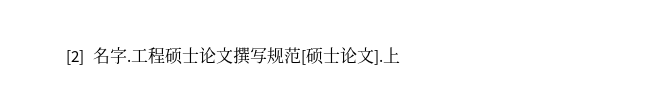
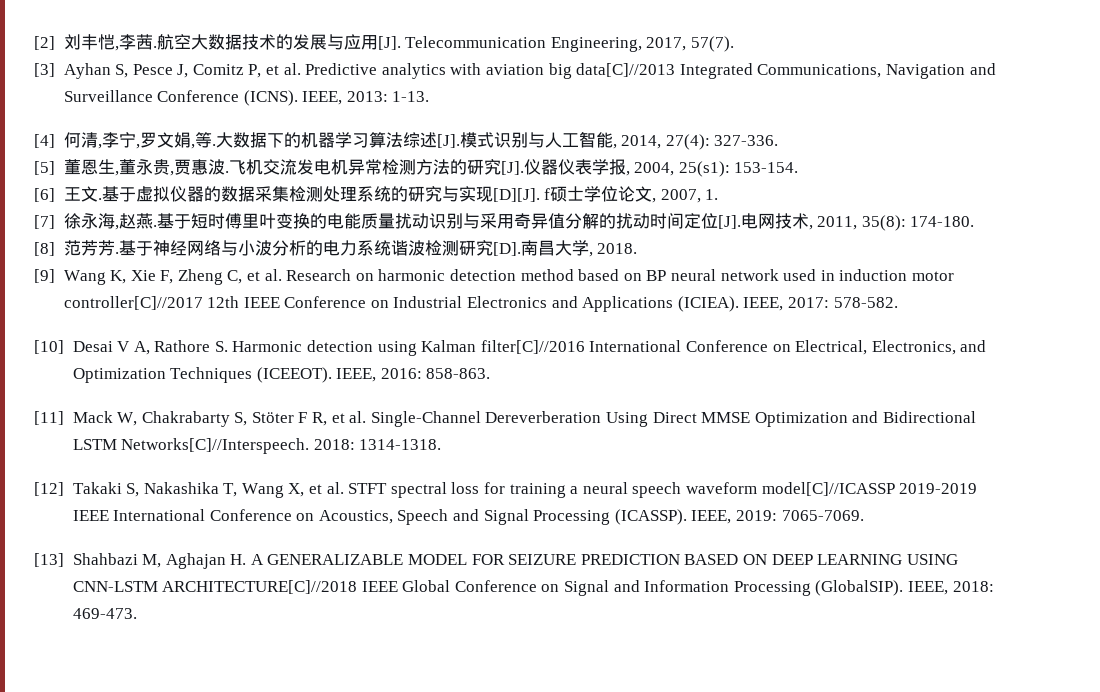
[92,47,400,65] 名字.工程硕士论文撰写规范[硕士论文].上 -> [63,34,734,52] [34,63,996,79] [63,90,430,106] [34,131,779,150] [34,159,799,177] [34,186,719,203] [34,213,975,231] [34,240,638,257] [34,269,954,285] [63,296,898,312] [34,340,987,356] [72,367,491,383] [34,411,976,427] [72,438,442,454] [34,482,978,498] [72,509,864,525] [34,553,958,569] [72,580,994,596] [72,608,137,619] 刘丰恺,李茜.航空大数据技术的发展与应用[J]. Telecommunication Engineering, 2017, 57(7). // [3] Ayhan S, Pesce J, Comitz P, et al. Predictive analytics with aviation big data[C]//2013 Integrated Communications, Navigation and Surveillance Conference (ICNS). IEEE, 2013: 1-13. // [4]何清,李宁,罗文娟,等.大数据下的机器学习算法综述[J].模式识别与人工智能, 2014, 27(4): 327-336. // [5]董恩生,董永贵,贾惠波.飞机交流发电机异常检测方法的研究[J].仪器仪表学报, 2004, 25(s1): 153-154. // [6]王文.基于虚拟仪器的数据采集检测处理系统的研究与实现[D][J]. f硕士学位论文, 2007, 1. // [7]徐永海,赵燕.基于短时傅里叶变换的电能质量扰动识别与采用奇异值分解的扰动时间定位[J].电网技术, 2011, 35(8): 174-180. // [8]范芳芳.基于神经网络与小波分析的电力系统谐波检测研究[D].南昌大学, 2018. // [9] Wang K, Xie F, Zheng C, et al. Research on harmonic detection method based on BP neural network used in induction motor controller[C]//2017 12th IEEE Conference on Industrial Electronics and Applications (ICIEA). IEEE, 2017: 578-582. // [10] Desai V A, Rathore S. Harmonic detection using Kalman filter[C]//2016 International Conference on Electrical, Electronics, and Optimization Techniques (ICEEOT). IEEE, 2016: 858-863. // [11] Mack W, Chakrabarty S, Stöter F R, et al. Single-Channel Dereverberation Using Direct MMSE Optimization and Bidirectional LSTM Networks[C]//Interspeech. 2018: 1314-1318. // [12] Takaki S, Nakashika T, Wang X, et al. STFT spectral loss for training a neural speech waveform model[C]//ICASSP 2019-2019 IEEE International Conference on Acoustics, Speech and Signal Processing (ICASSP). IEEE, 2019: 7065-7069. // [13] Shahbazi M, Aghajan H. A GENERALIZABLE MODEL FOR SEIZURE PREDICTION BASED ON DEEP LEARNING USING CNN-LSTM ARCHITECTURE[C]//2018 IEEE Global Conference on Signal and Information Processing (GlobalSIP). IEEE, 2018: 469-473.

